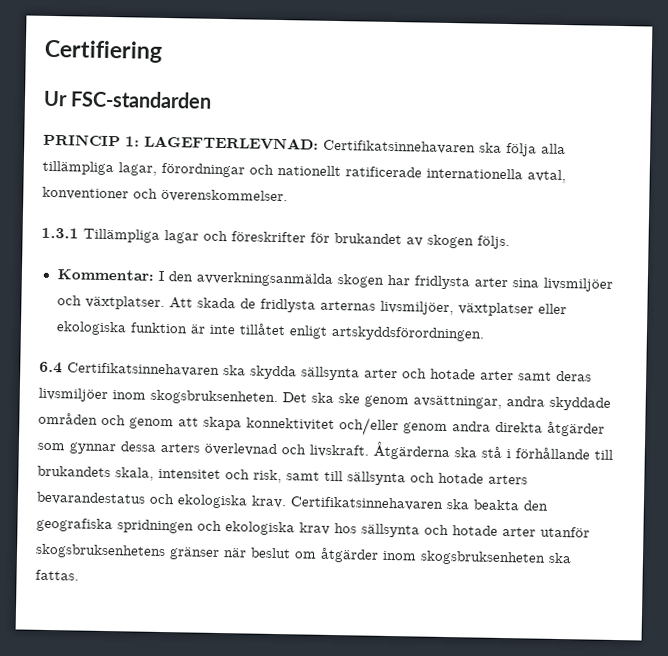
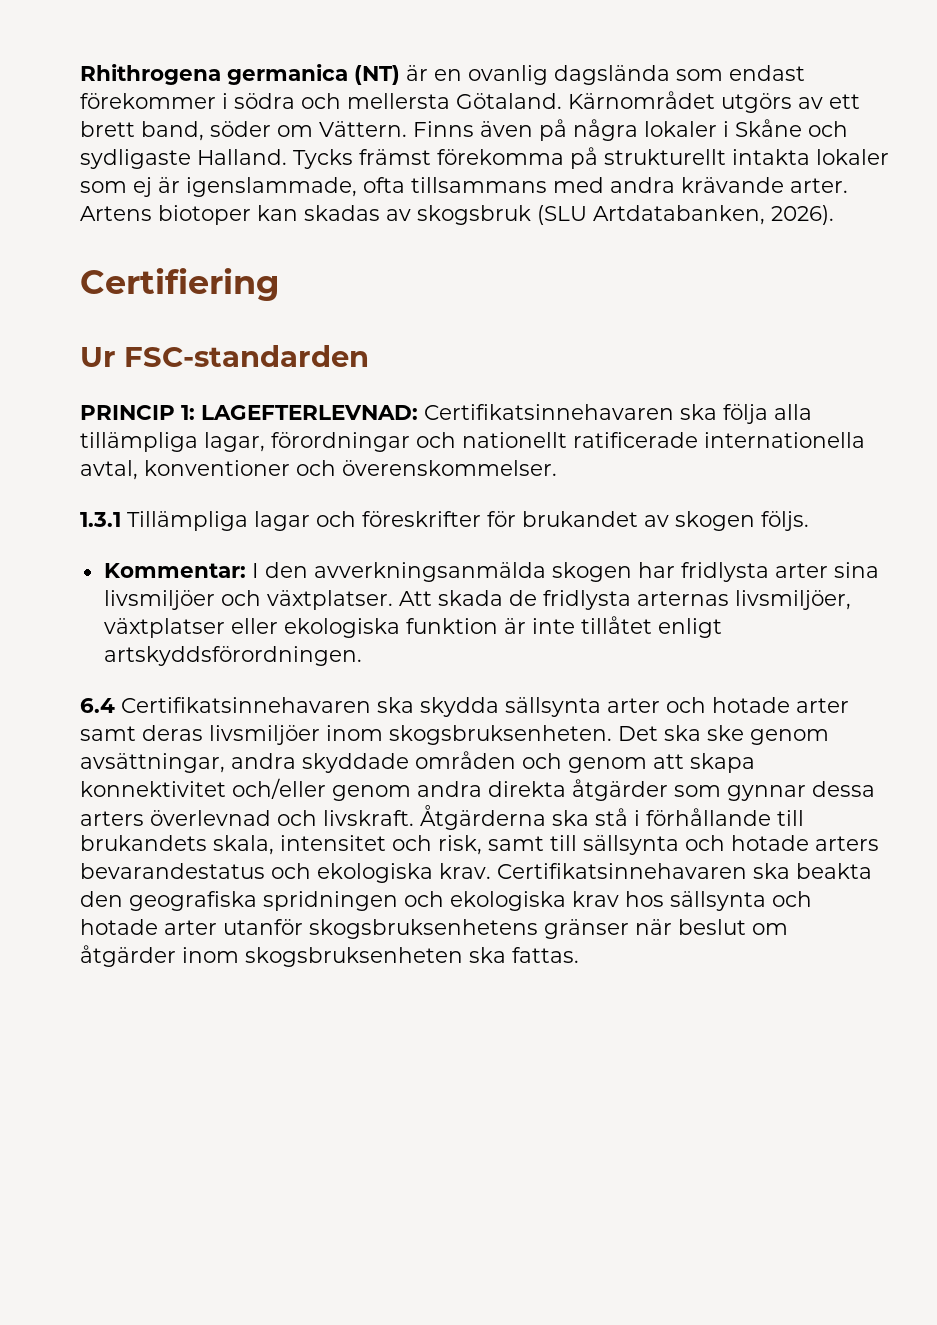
(44, 51) none -> [80,64,805,85] [80,91,860,113] [80,119,848,141] [80,147,889,169] [80,177,848,197] [80,205,834,225] Rhithrogena germanica (NT) är en ovanlig dagslända som endast förekommer i södra och mellersta Götaland. Kärnområdet utgörs av ett brett band, söder om Vättern. Finns även på några lokaler i Skåne och sydligaste Halland. Tycks främst förekomma på strukturellt intakta lokaler som ej är igenslammade, ofta tillsammans med andra krävande arter. Artens biotoper kan skadas av skogsbruk (SLU Artdatabanken, 2026). //

